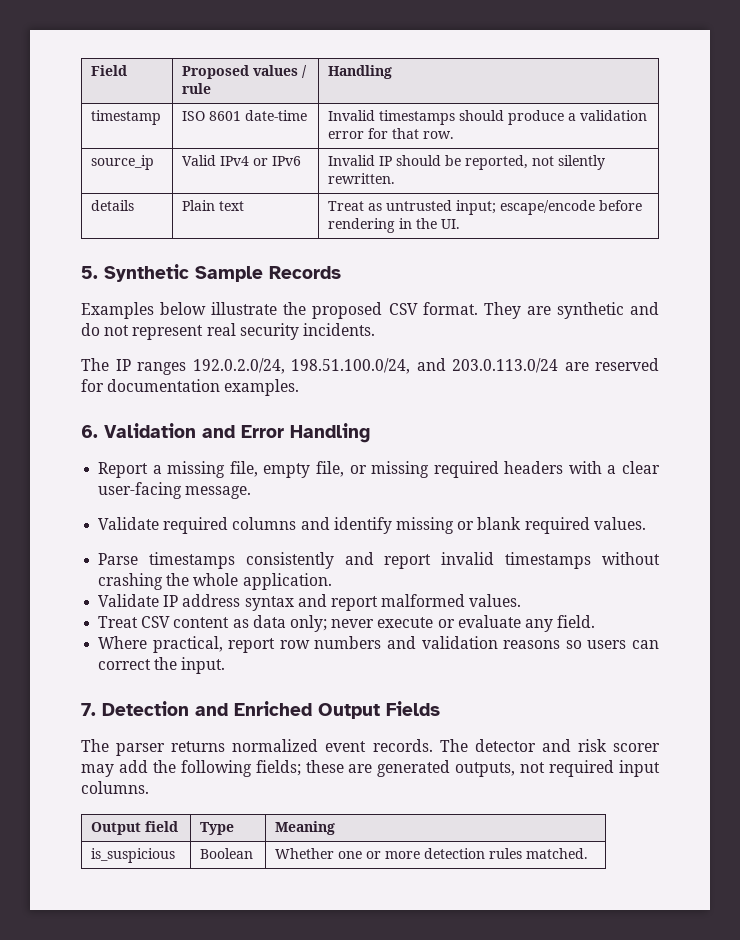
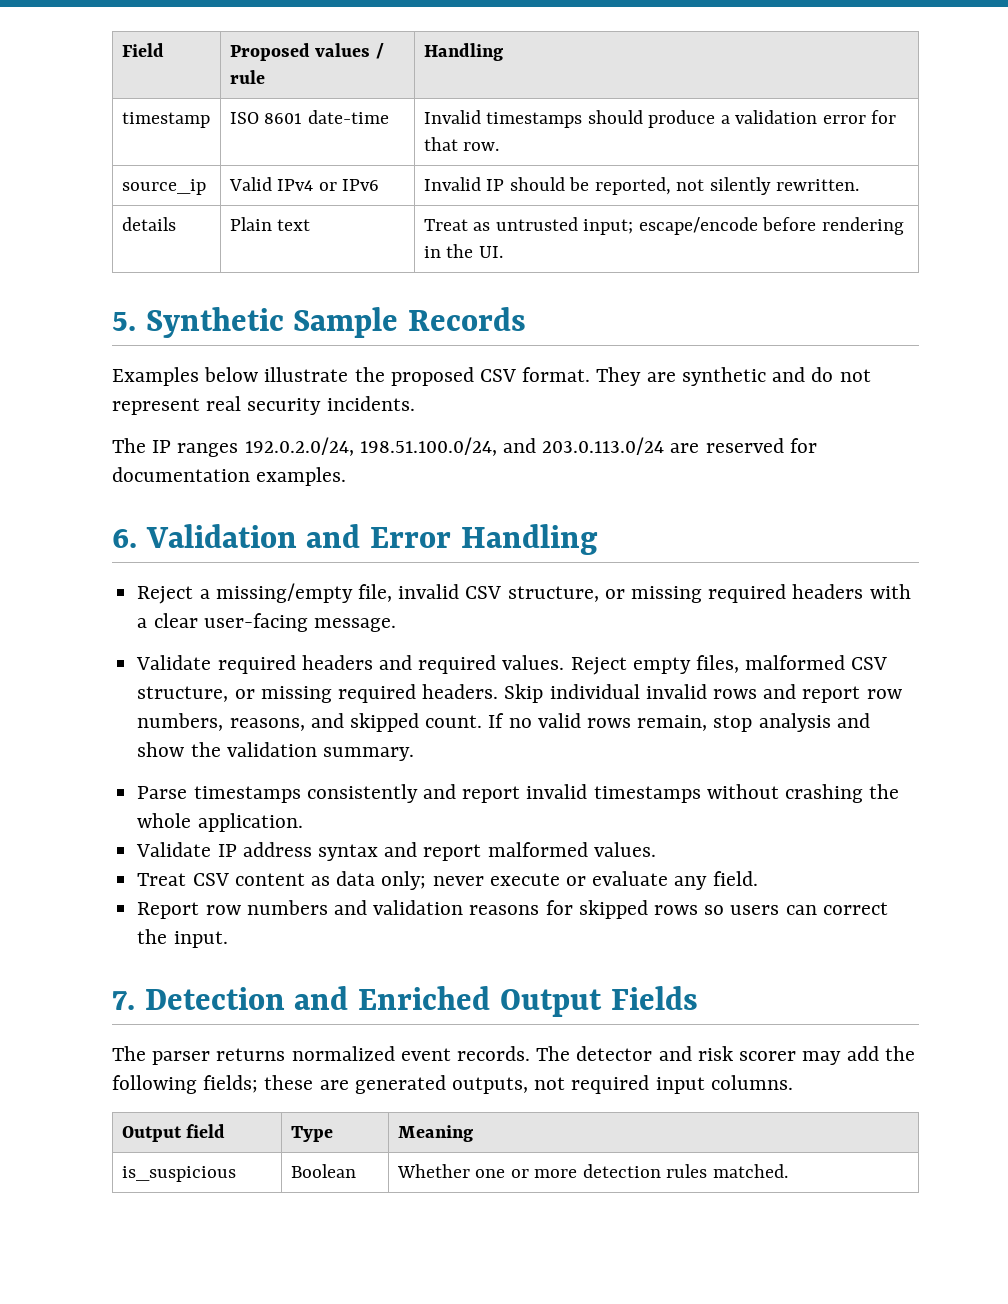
[98,461,344,478] Report a missing file, empty file, -> [137,583,599,604] Reject a missing/empty file, invalid CSV structure,
[232,517,646,534] columns and identify missing or blank required values. -> [301,655,888,675] [137,684,902,703] [137,713,870,732] [137,742,414,761] headers and required values. Reject empty files, malformed CSV structure, or missing required headers. Skip individual invalid rows and report row numbers, reasons, and skipped count. If no valid rows remain, stop analysis and show the validation summary.
[98,636,276,653] Where practical, report -> [137,902,200,919] Report
(561, 644) none -> [545,900,698,919] for skipped rows

